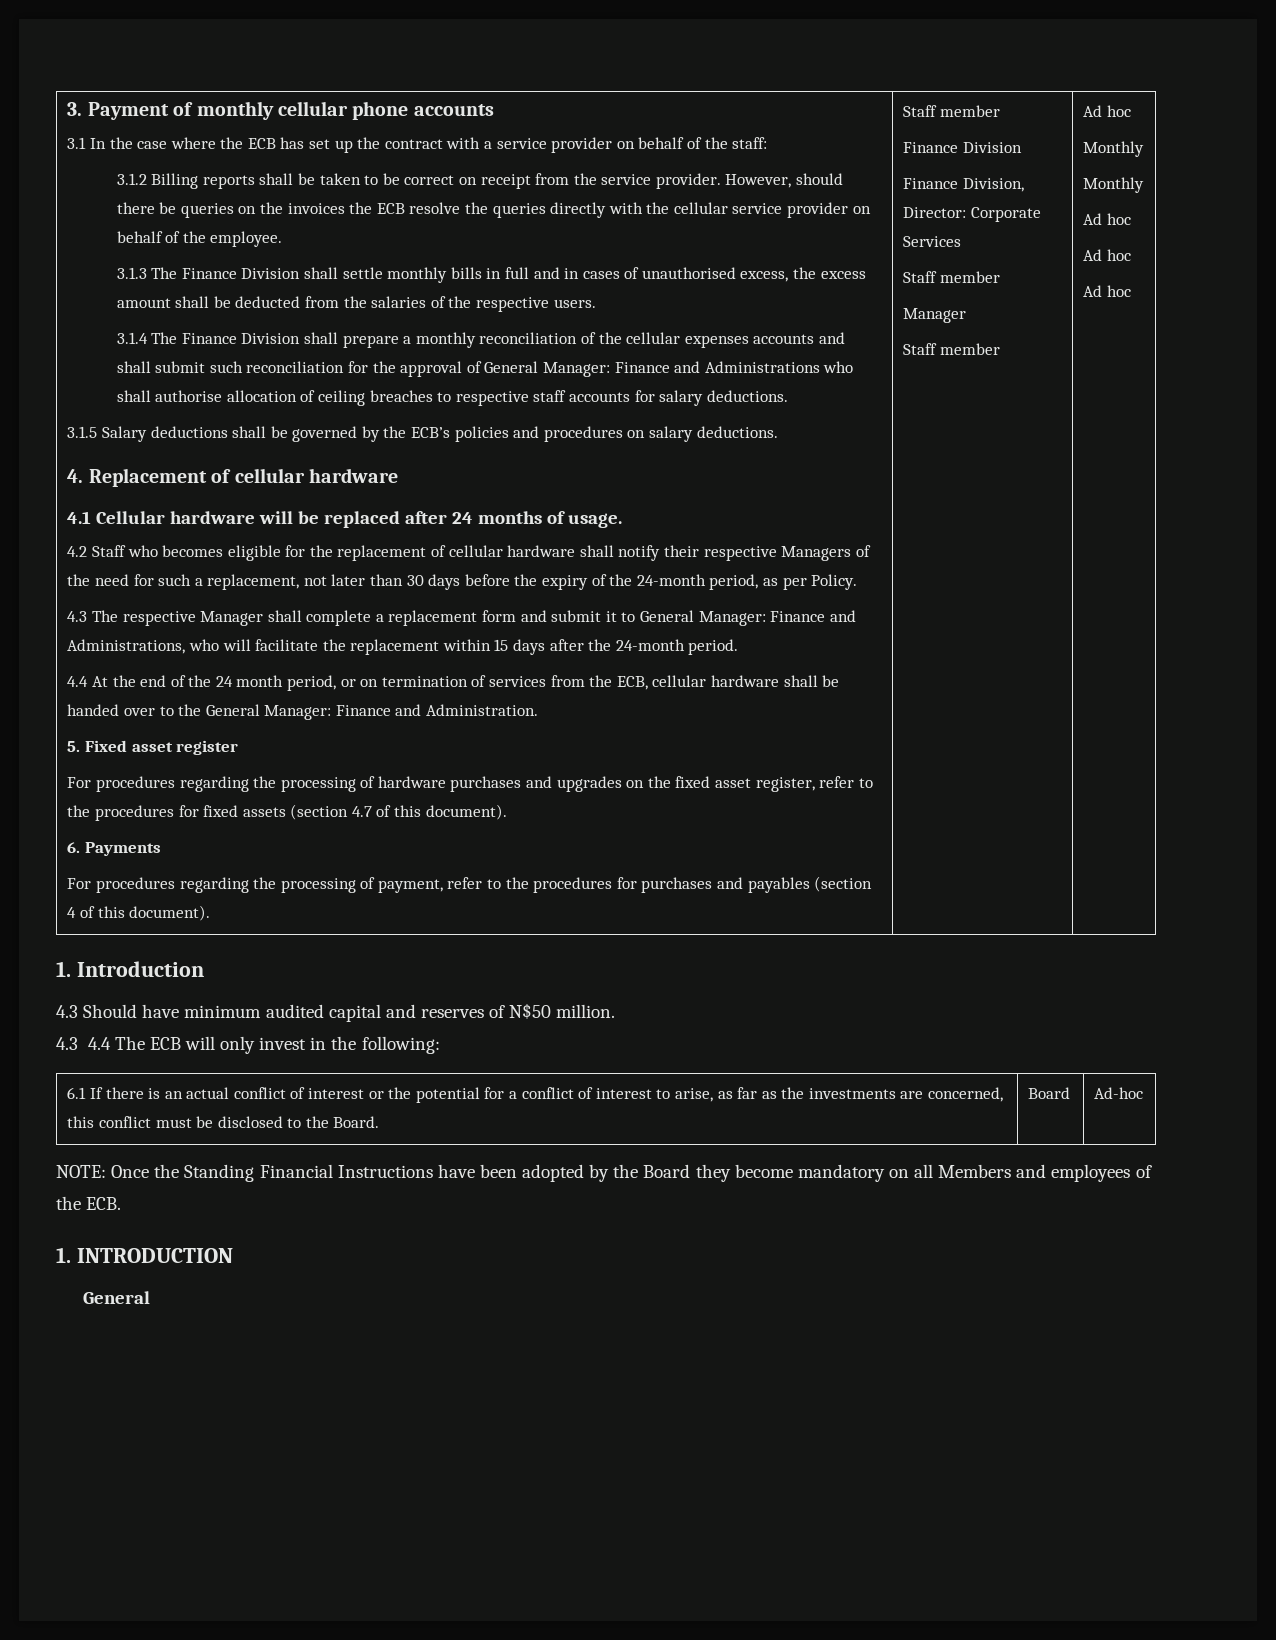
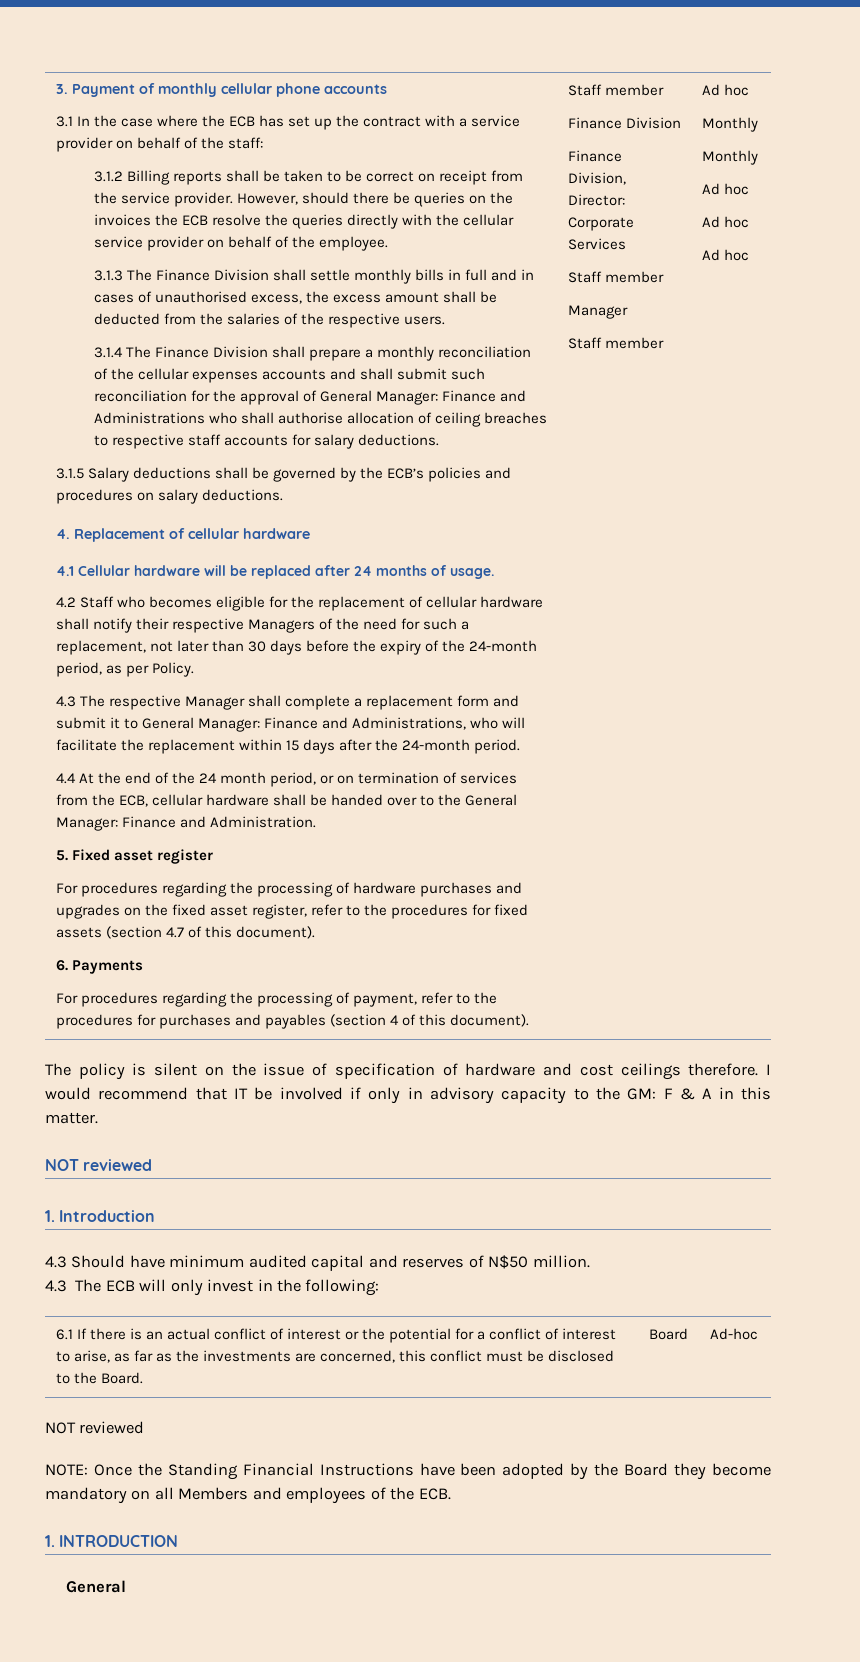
(1131, 291) none -> [45,1063,772,1080] [45,1087,772,1104] [45,1112,98,1124] [45,1159,153,1171] // The policy is silent on the issue of specification of hardware and cost ceilings therefore. I would recommend that IT be involved if only in advisory capacity to the GM: F & A in this matter. // NOT reviewed
[87,1037,111,1050] 4.4 -> (67, 1286) none
(1144, 1093) none -> [45,1421,145,1434] // NOT reviewed

